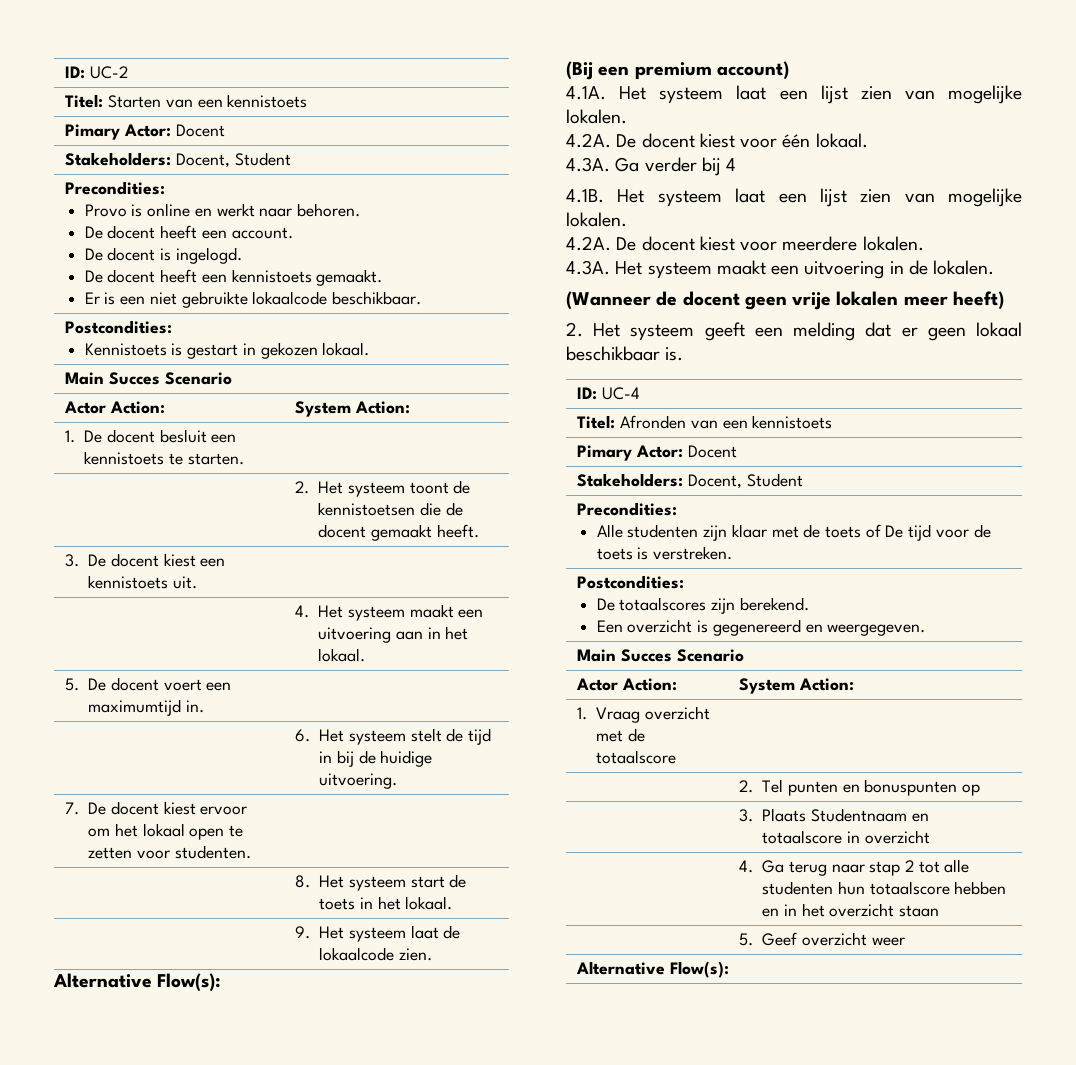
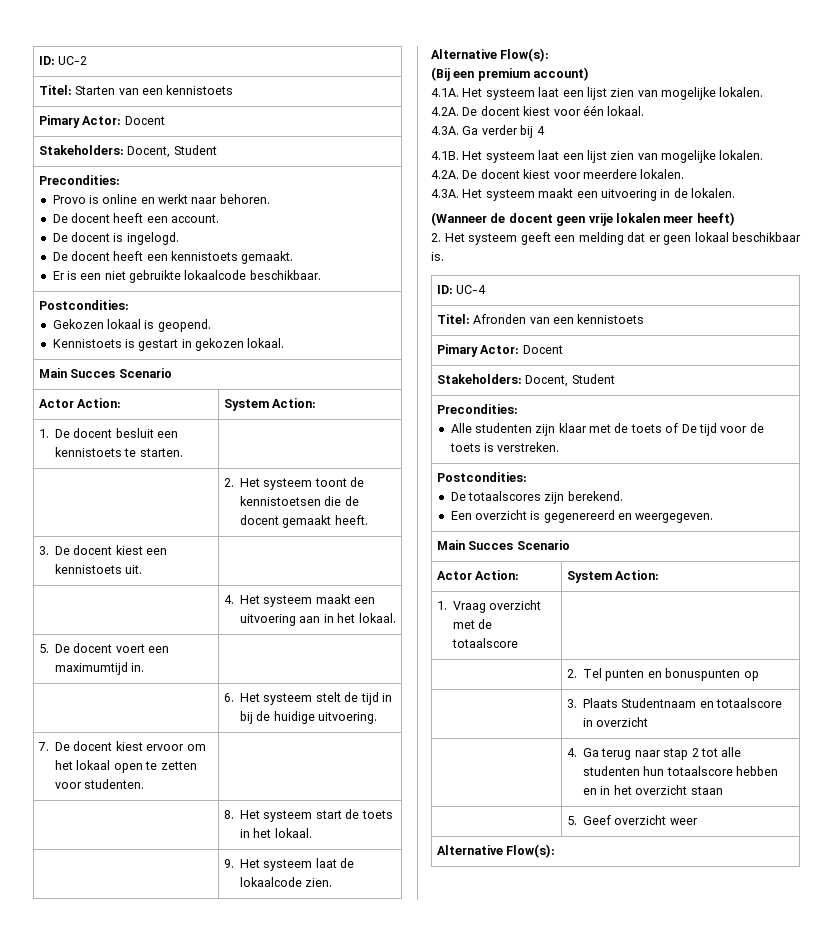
(173, 327) none -> [52,319,211,332] // Gekozen lokaal is geopend.

